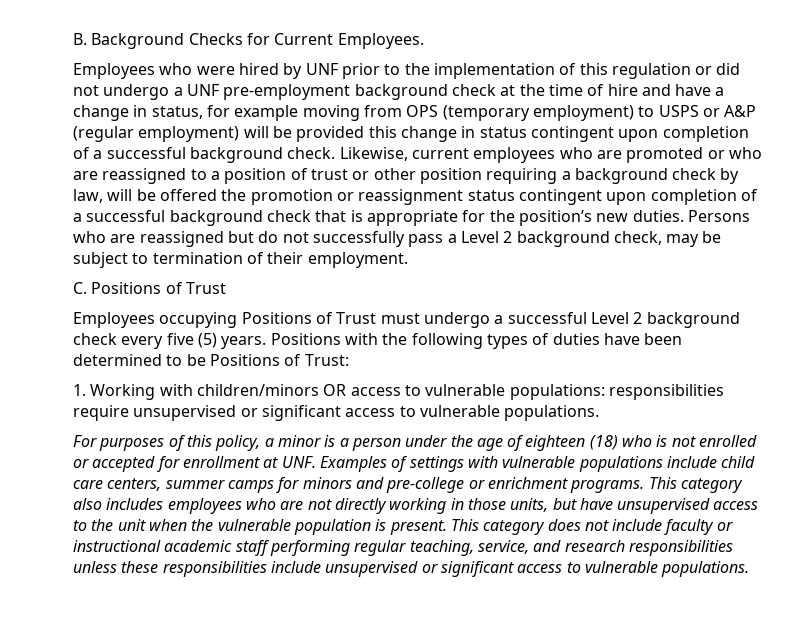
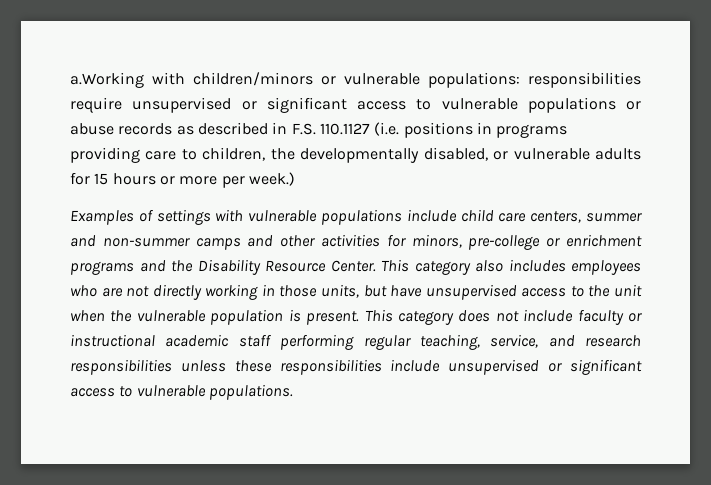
[73,33,424,49] [73,63,741,79] [73,84,725,100] [73,105,757,121] [73,126,749,142] [73,147,762,163] [73,168,740,184] [73,189,758,205] [73,210,750,226] [73,231,722,247] [73,252,408,268] [73,282,226,294] [73,312,740,328] [73,333,683,349] [73,354,349,366] [73,384,421,400] B. Background Checks for Current Employees. // Employees who were hired by UNF prior to the implementation of this regulation or did not undergo a UNF pre-employment background check at the time of hire and have a change in status, for example moving from OPS (temporary employment) to USPS or A&P (regular employment) will be provided this change in status contingent upon completion of a successful background check. Likewise, current employees who are promoted or who are reassigned to a position of trust or other position requiring a background check by law, will be offered the promotion or reassignment status contingent upon completion of a successful background check that is appropriate for the position’s new duties. Persons who are reassigned but do not successfully pass a Level 2 background check, may be subject to termination of their employment. // C. Positions of Trust // Employees occupying Positions of Trust must undergo a successful Level 2 background check every five (5) years. Positions with the following types of duties have been determined to be Positions of Trust: // 1. Working with children/minors OR access to -> [70,72,336,88] a.Working with children/minors or
[504,405,600,421] [73,435,758,451] [73,456,316,472] populations. // For purposes of this policy, a minor is a person under the age of eighteen (18) who is not enrolled or accepted for enrollment at UNF. -> [527,97,641,113] [70,122,568,138] [70,147,642,163] [70,172,295,188] populations or abuse records as described in F.S. 110.1127 (i.e. positions in programs providing care to children, the developmentally disabled, or vulnerable adults for 15 hours or more per week.) //
[227,477,645,493] camps for minors and pre-college or enrichment programs. -> [70,234,643,250] [70,259,376,275] and non-summer camps and other activities for minors, pre-college or enrichment programs and the Disability Resource Center.

